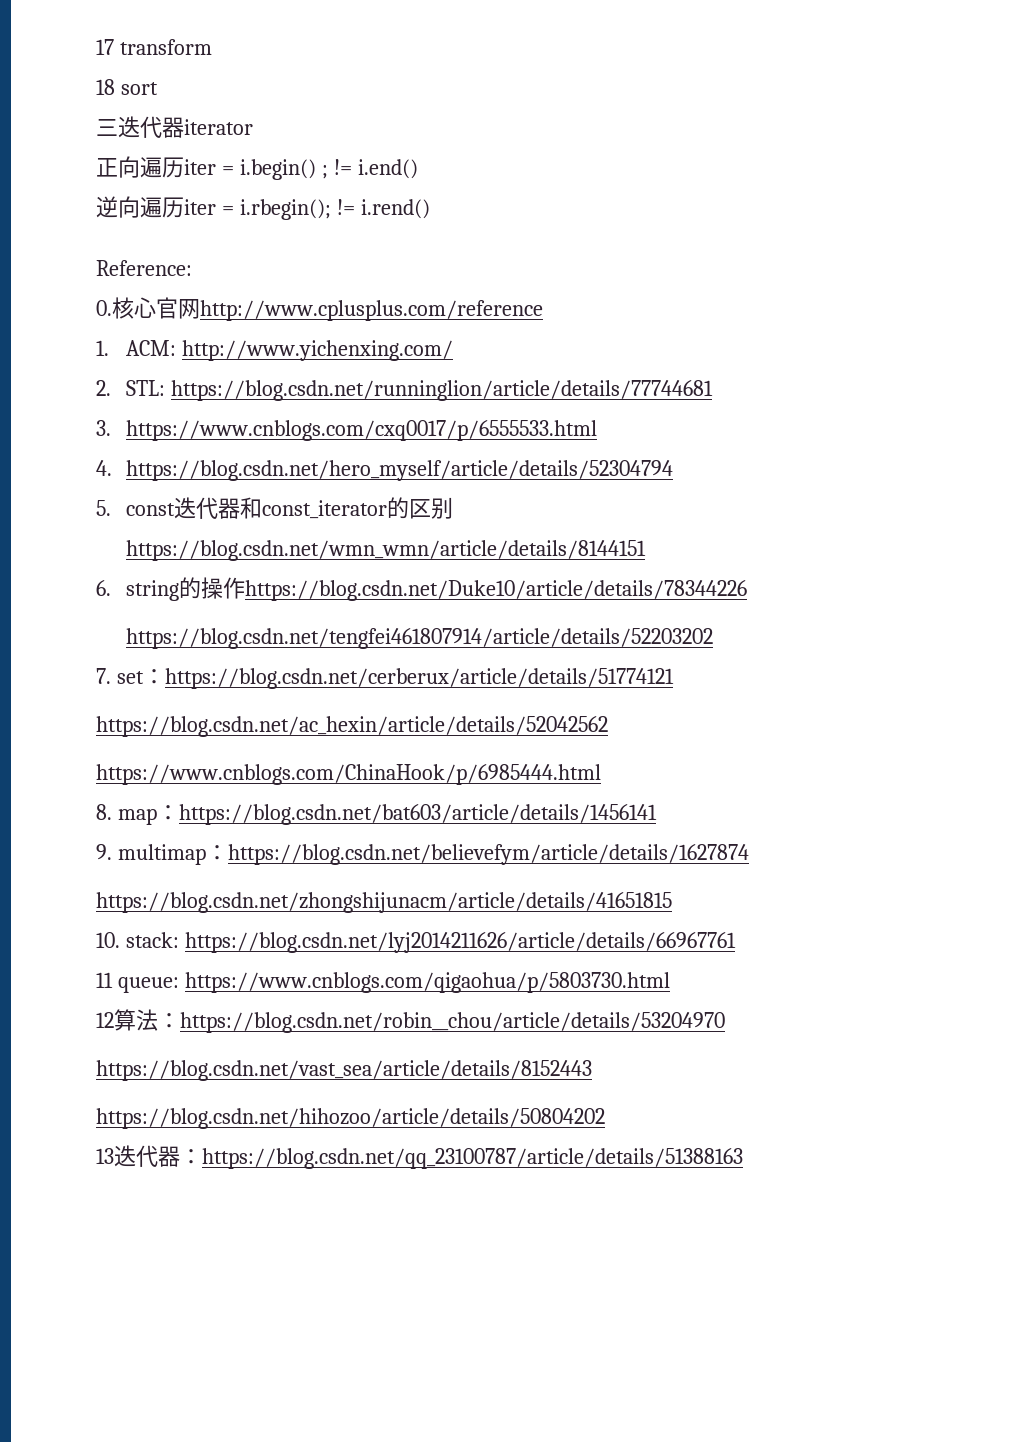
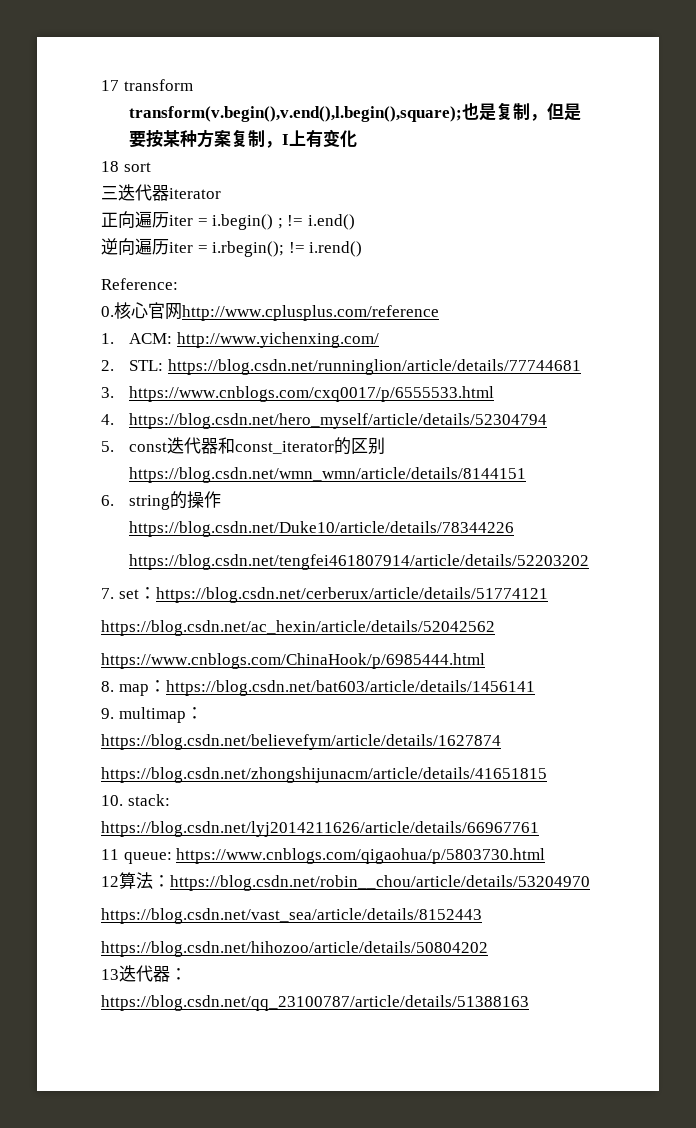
(212, 47) none -> [129,102,582,122] [129,129,358,148] // transform(v.begin(),v.end(),l.begin(),square);也是复制，但是要按某种方案复制，I上有变化

